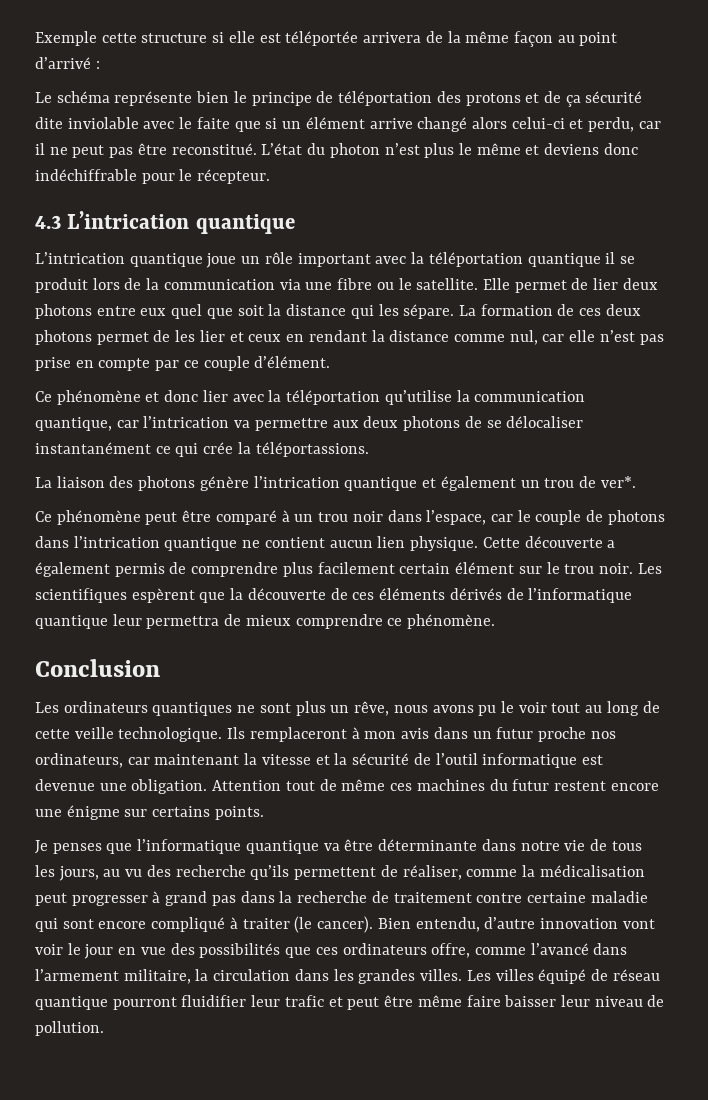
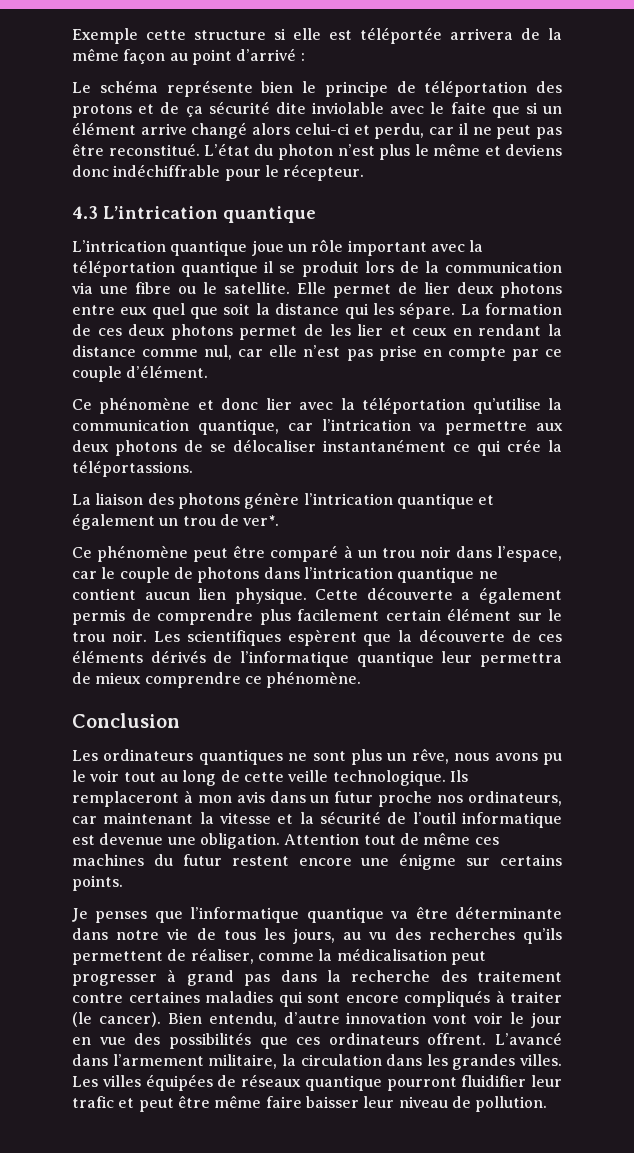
[175,865,246,877] recherche -> [428,928,515,940] recherches
[371,891,389,903] de -> [440,970,467,982] des
[526,891,648,903] certaine maladie -> [128,991,273,1003] certaines maladies
[151,917,226,932] compliqué -> [404,990,490,1007] compliqués
[431,943,589,958] offre, comme l’avancé -> [427,1032,563,1045] offrent. L’avancé
[538,969,660,984] équipé de réseau -> [145,1074,301,1091] équipées de réseaux

